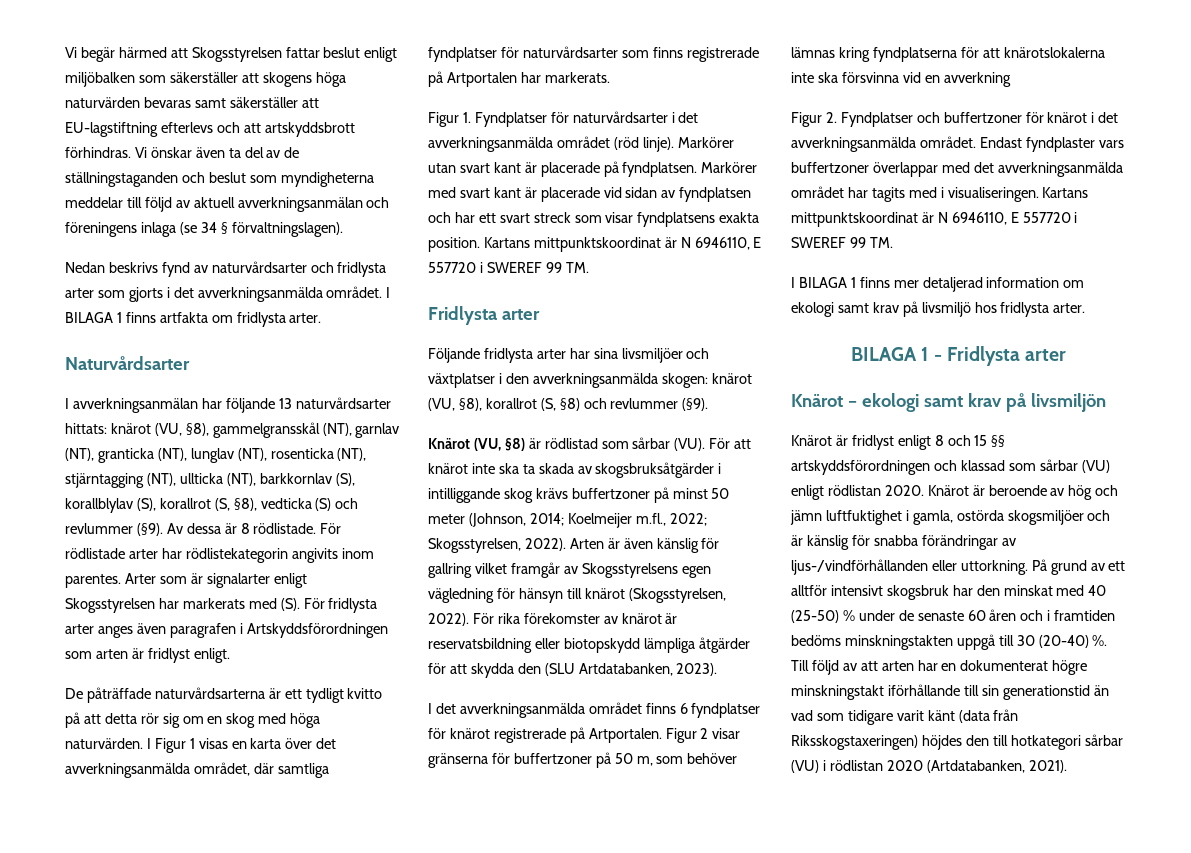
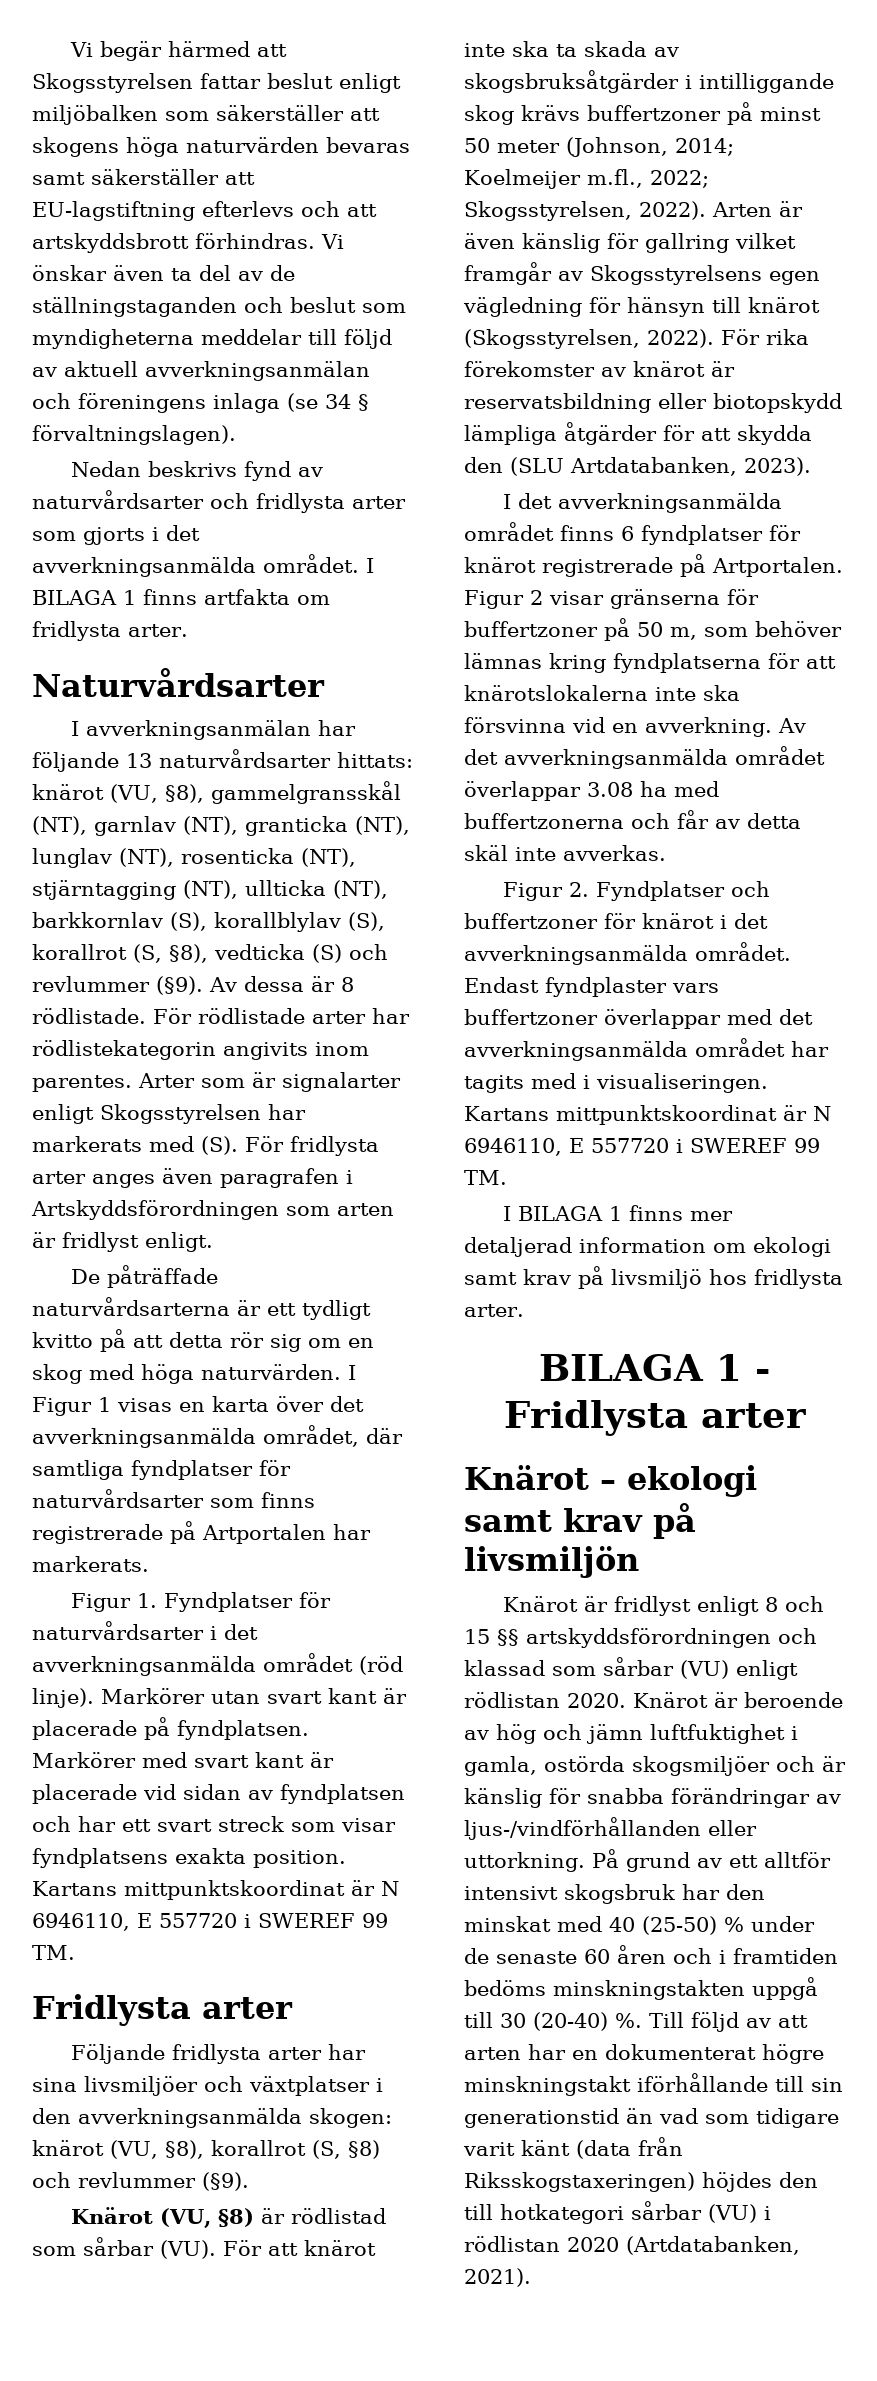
[943,72,1011,87] avverkning -> [645,717,806,737] [464,746,825,769] [464,781,719,801] [464,810,801,829] [464,845,666,861] avverkning. Av det avverkningsanmälda området överlappar 3.08 ha med buffertzonerna och får av detta skäl inte avverkas.

